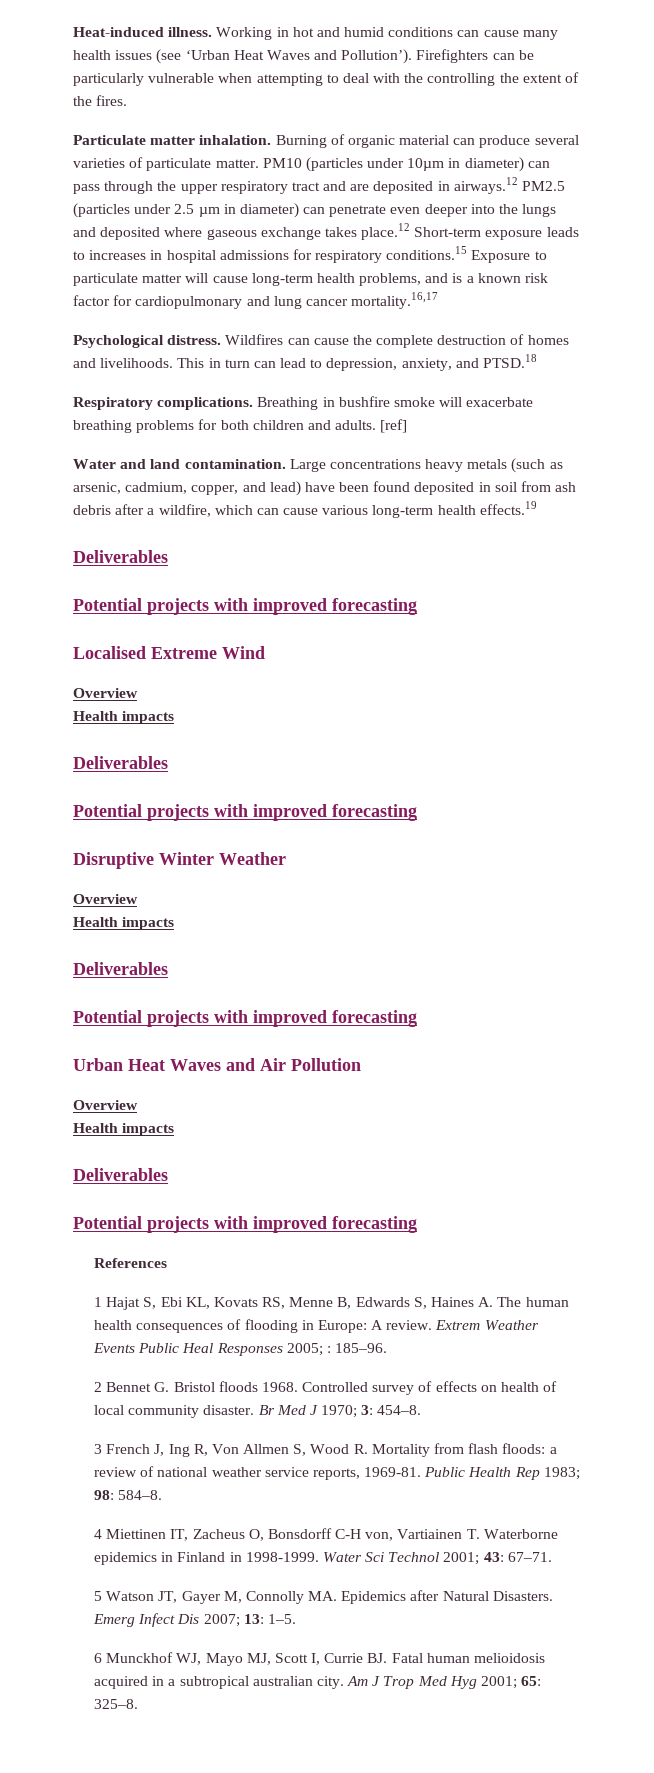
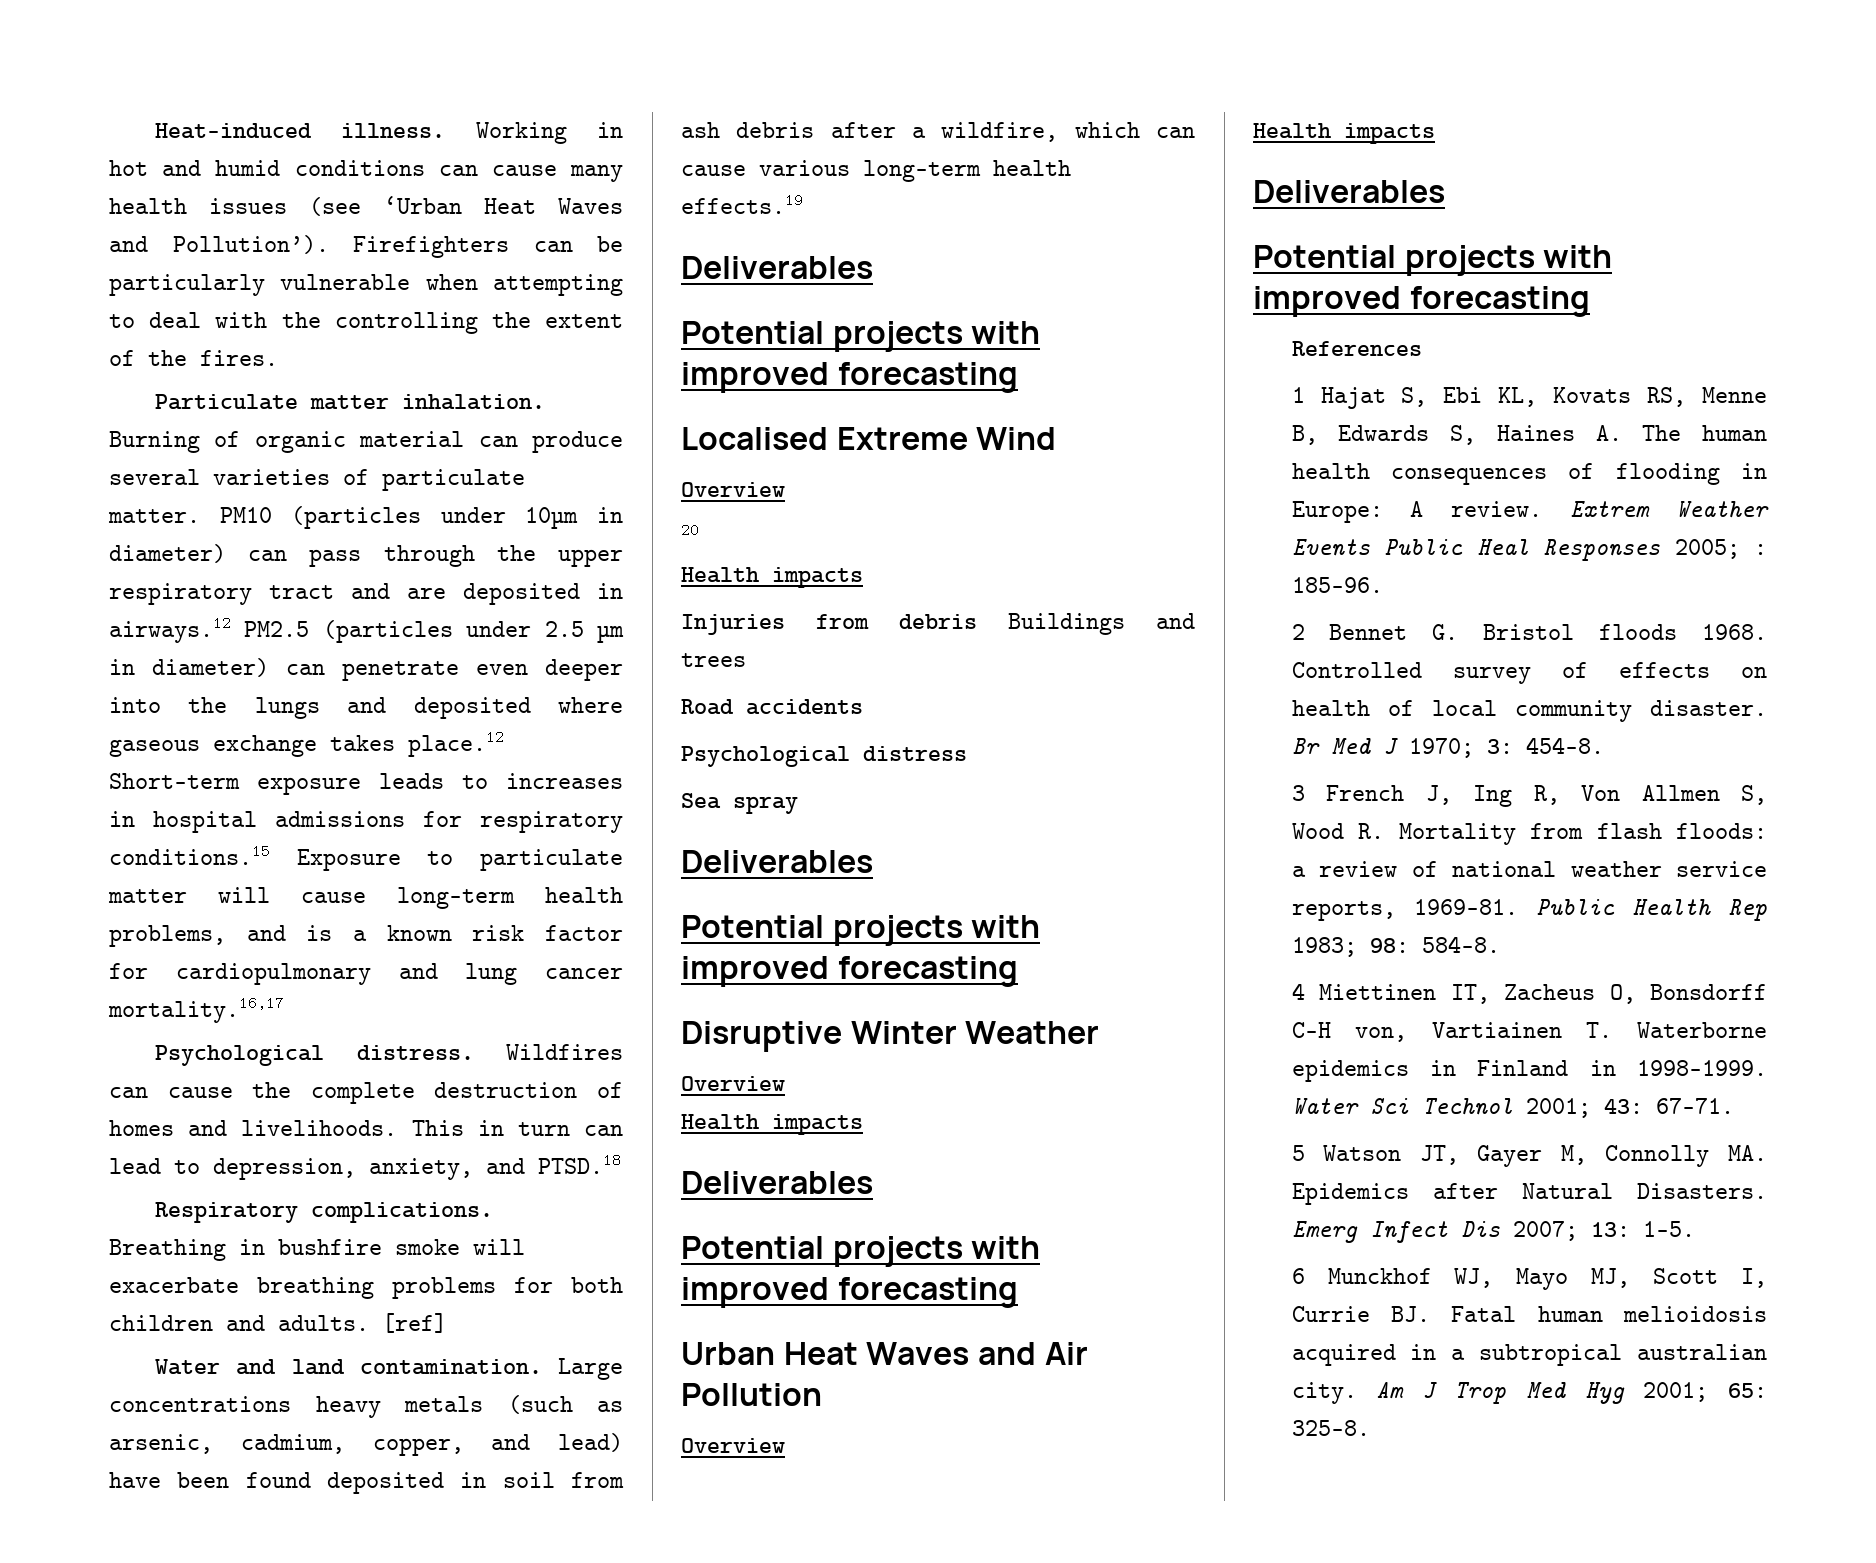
[73,711,175,724] // Health impacts -> [681,523,699,537] [681,567,863,588] [681,613,1195,635] [681,653,746,667] [681,699,863,715] [681,746,967,767] [681,793,798,814] // 20 // Health impacts // Injuries from debris Buildings and trees // Road accidents // Psychological distress // Sea spray

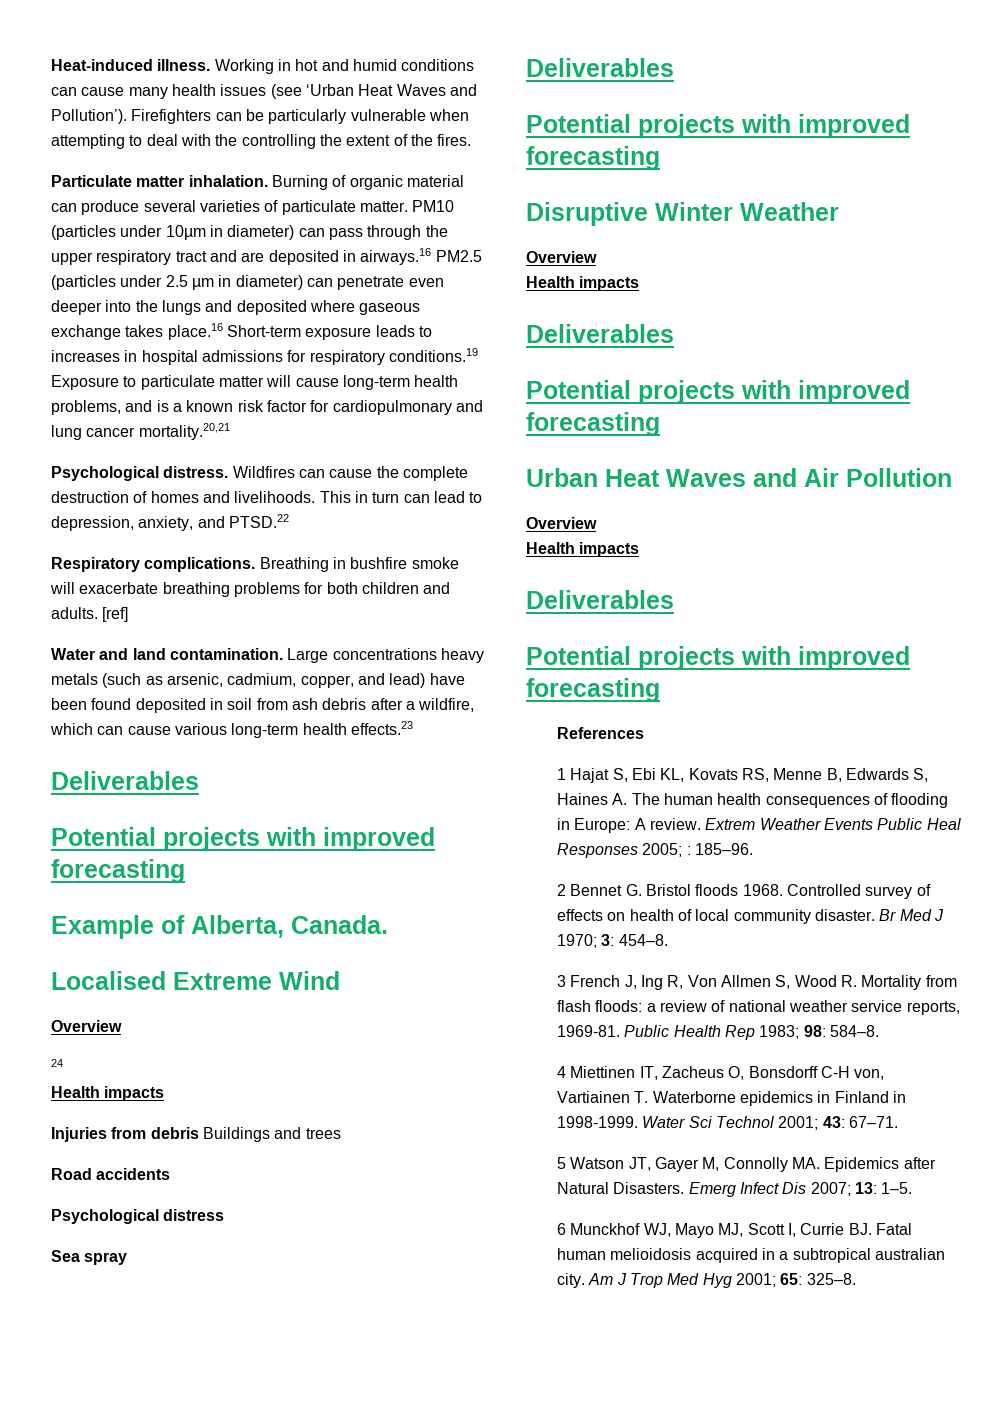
[109,616,231,643] airways.12 -> [360,248,432,265] airways.16
[408,730,504,757] place.12 -> [167,323,223,340] place.16
[109,844,270,865] conditions.15 -> [388,348,478,362] conditions.19
[108,996,284,1023] mortality.16,17 -> [138,423,230,440] mortality.20,21
[538,1153,621,1174] PTSD.18 -> [228,514,289,528] PTSD.22
[681,193,803,214] [681,256,873,279] [681,321,1041,352] [681,362,1018,393] effects.19 // Deliverables // Potential projects with improved forecasting -> [350,721,413,735] [51,771,199,790] [51,827,435,851] [51,859,185,883] [51,915,388,939] effects.23 // Deliverables // Potential projects with improved forecasting // Example of Alberta, Canada.
[681,523,699,537] 20 -> [51,1059,63,1067] 24

